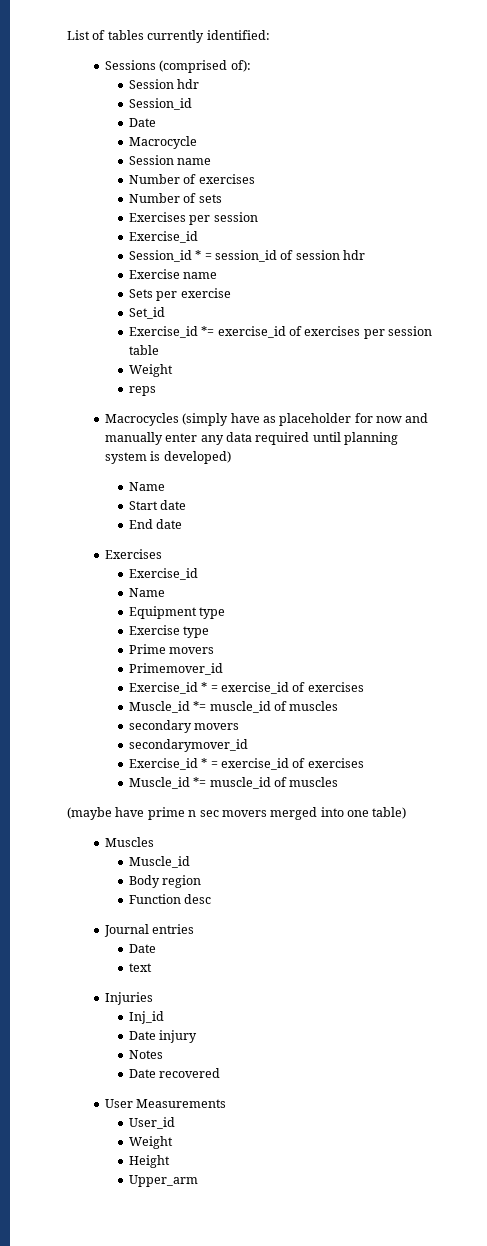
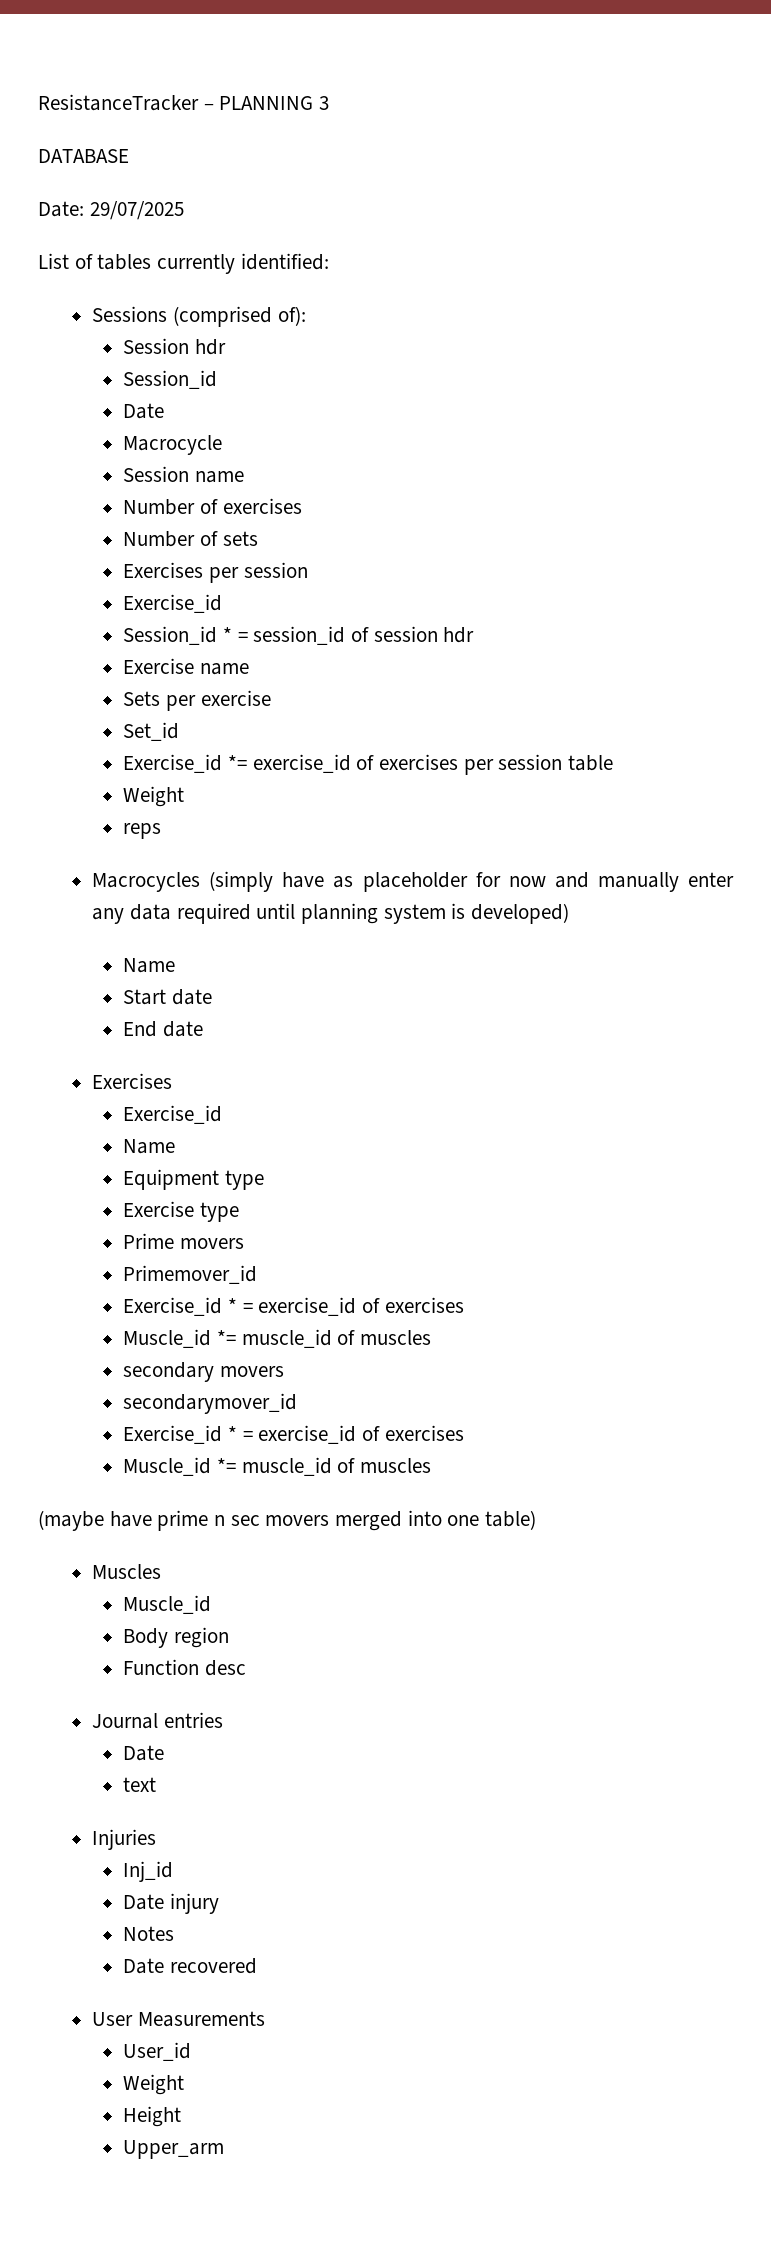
(67, 35) none -> [38,94,330,111] [38,149,129,163] [38,201,184,220] ResistanceTracker – PLANNING 3 // DATABASE // Date: 29/07/2025 //

